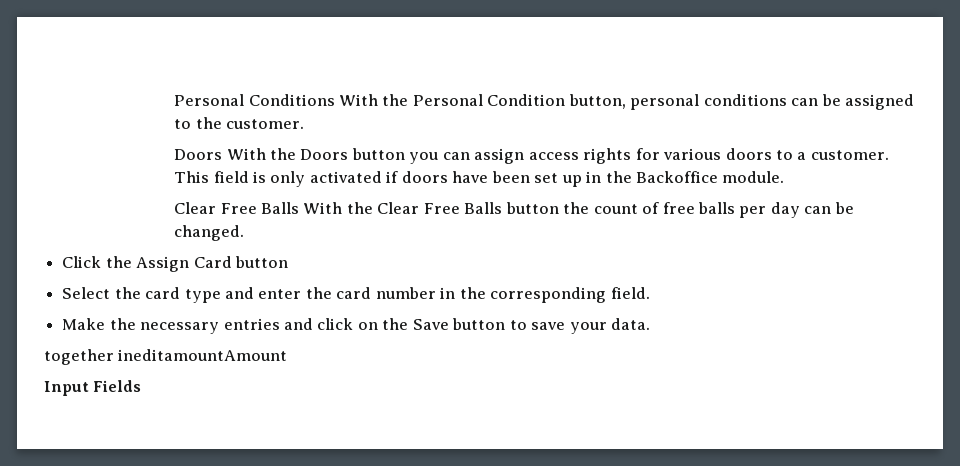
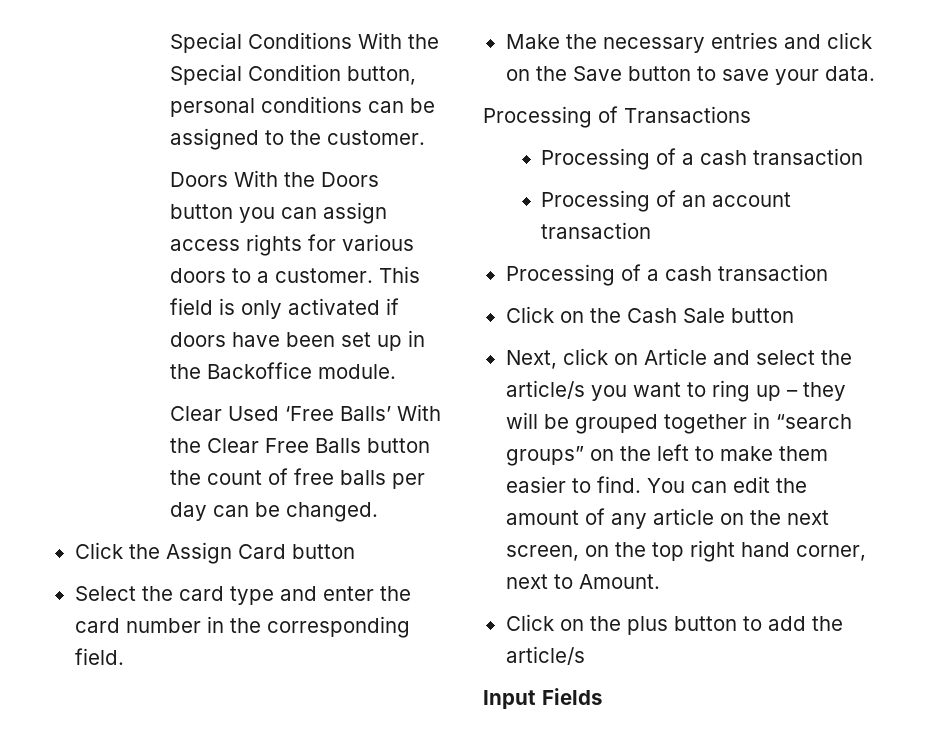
[174,94,245,106] Personal -> [169,32,242,53] Special
[412,94,483,106] Personal -> [169,64,242,85] Special
[220,202,299,214] Free Balls -> [227,406,391,421] Used ‘Free Balls’
[44,349,288,365] together ineditamountAmount -> [483,106,751,128] [541,148,864,170] [541,190,792,212] [541,222,652,239] [505,264,828,286] [505,306,794,323] [505,348,852,369] [505,380,846,402] [505,412,852,434] [505,444,828,466] [505,476,807,493] [505,508,829,529] [505,540,866,562] [505,574,660,589] [505,614,843,635] [505,646,585,665] Processing of Transactions // Processing of a cash transaction // Processing of an account transaction // Processing of a cash transaction // Click on the Cash Sale button // Next, click on Article and select the article/s you want to ring up – they will be grouped together in “search groups” on the left to make them easier to find. You can edit the amount of any article on the next screen, on the top right hand corner, next to Amount. // Click on the plus button to add the article/s

